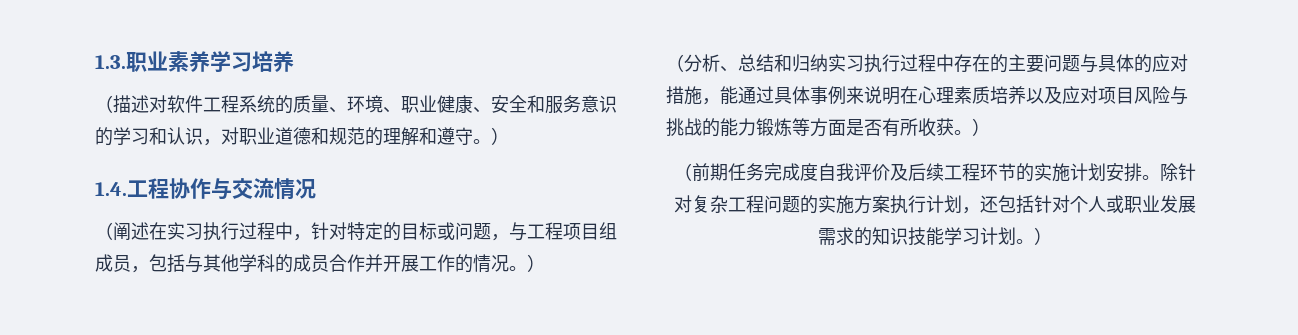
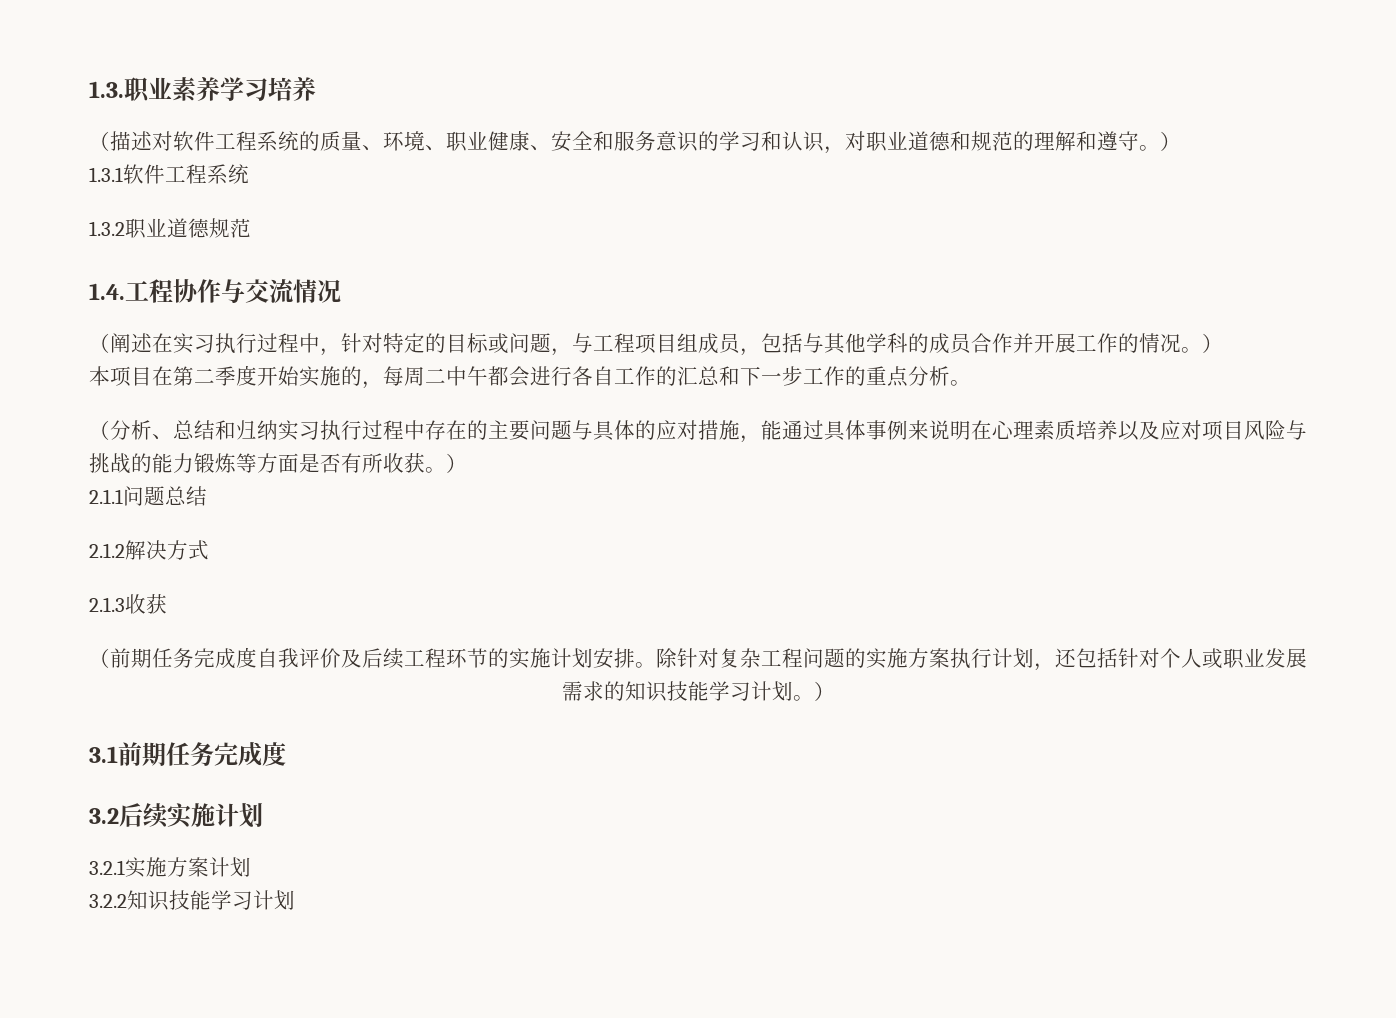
(509, 136) none -> [89,164,249,184] [89,218,251,239] // 1.3.1软件工程系统 // 1.3.2职业道德规范
(545, 263) none -> [89,365,971,389] // 本项目在第二季度开始实施的，每周二中午都会进行各自工作的汇总和下一步工作的重点分析。
(990, 127) none -> [89,486,207,506] [89,540,209,560] [89,594,167,614] // 2.1.1问题总结 // 2.1.2解决方式 // 2.1.3收获
(1052, 236) none -> [89,742,286,767] [89,803,263,828] [89,857,251,878] [89,890,295,911] // 3.1前期任务完成度 // 3.2后续实施计划 // 3.2.1实施方案计划 // 3.2.2知识技能学习计划

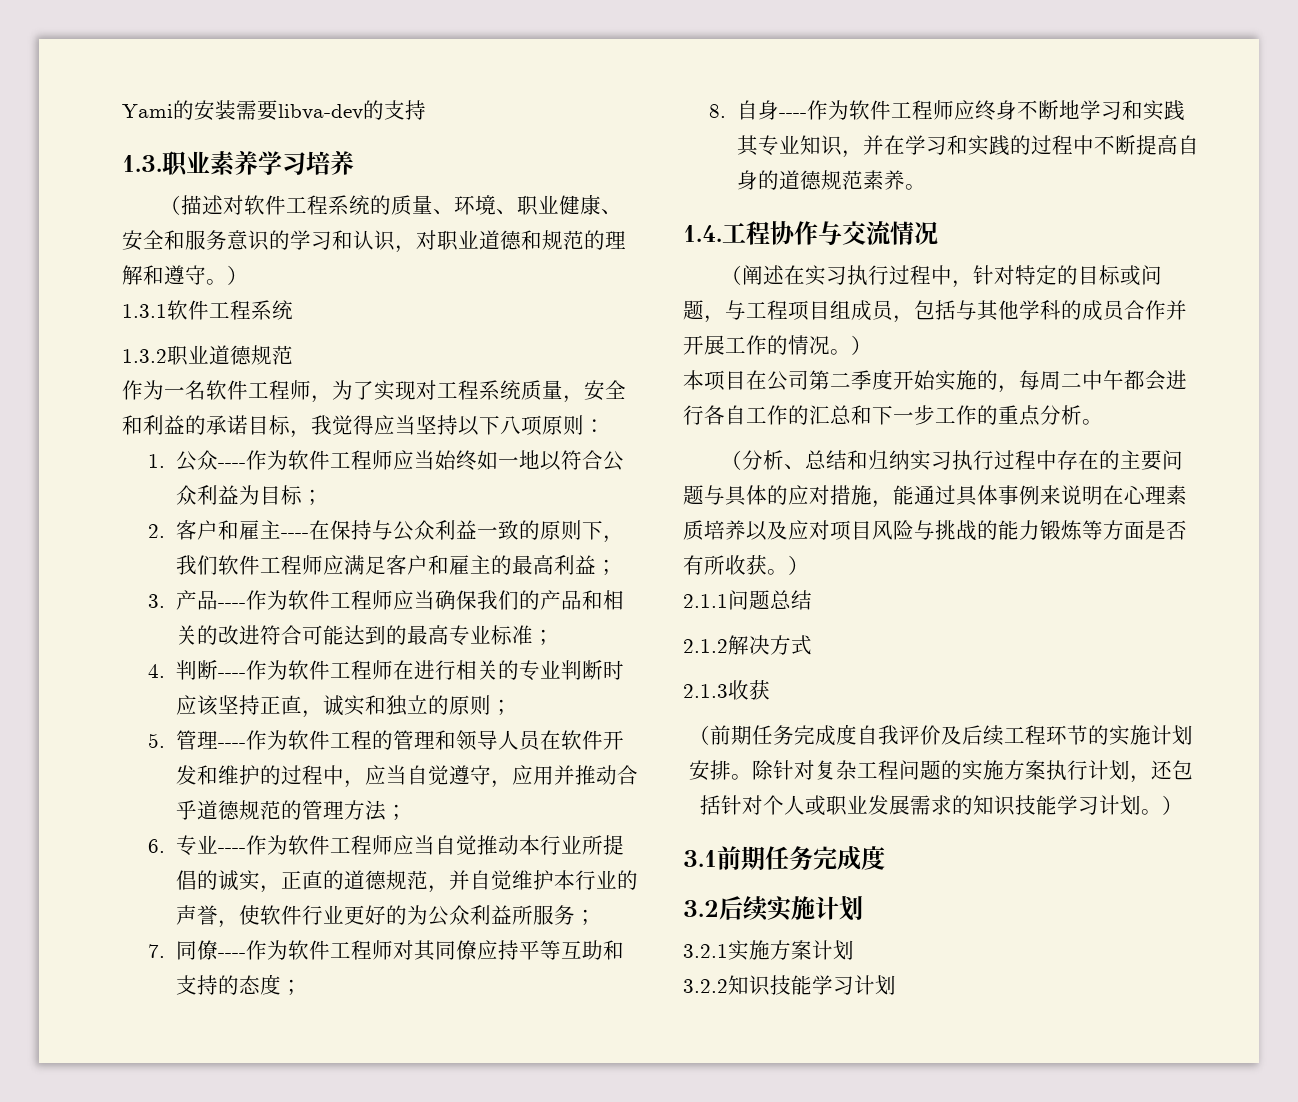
(89, 89) none -> [122,100,426,121] Yami的安装需要libva-dev的支持 //
(251, 228) none -> [122,380,626,403] [122,415,605,438] [148,450,624,471] [175,485,323,505] [148,520,624,543] [175,555,617,575] [148,590,624,610] [175,625,554,646] [148,660,624,681] [175,695,512,718] [148,730,624,751] [175,765,638,788] [175,800,407,821] [148,835,624,856] [175,870,638,893] [175,905,596,928] [148,940,624,961] [175,974,302,995] [709,100,1185,121] [736,135,1199,158] [736,170,926,190] // 作为一名软件工程师，为了实现对工程系统质量，安全和利益的承诺目标，我觉得应当坚持以下八项原则： // 1.公众----作为软件工程师应当始终如一地以符合公众利益为目标； // 2.客户和雇主----在保持与公众利益一致的原则下，我们软件工程师应满足客户和雇主的最高利益； // 3.产品----作为软件工程师应当确保我们的产品和相关的改进符合可能达到的最高专业标准； // 4.判断----作为软件工程师在进行相关的专业判断时应该坚持正直，诚实和独立的原则； // 5.管理----作为软件工程的管理和领导人员在软件开发和维护的过程中，应当自觉遵守，应用并推动合乎道德规范的管理方法； // 6.专业----作为软件工程师应当自觉推动本行业所提倡的诚实，正直的道德规范，并自觉维护本行业的声誉，使软件行业更好的为公众利益所服务； // 7.同僚----作为软件工程师对其同僚应持平等互助和支持的态度； // 8.自身----作为软件工程师应终身不断地学习和实践其专业知识，并在学习和实践的过程中不断提高自身的道德规范素养。
(173, 376) none -> [767,370,809,391] 公司

